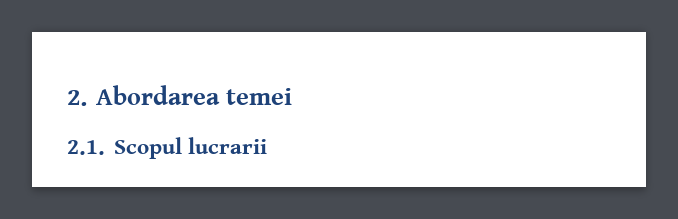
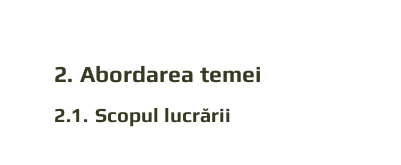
[188,137,268,154] lucrarii -> [164,108,232,123] lucrării

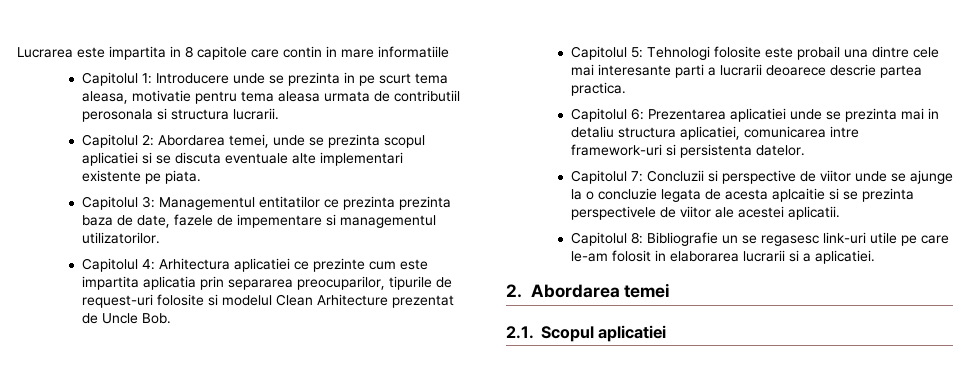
(54, 74) none -> [17,46,449,60] [81,72,448,86] [81,90,460,104] [81,108,279,122] [81,134,425,148] [81,152,403,166] [81,170,201,184] [81,196,451,210] [81,214,436,228] [81,232,160,244] [81,258,428,272] [81,276,452,290] [81,294,454,308] [81,313,171,324] [570,46,939,60] [570,64,922,78] [570,82,626,96] [570,108,939,122] [570,126,859,140] [570,144,805,158] [570,170,953,184] [570,188,914,202] [570,206,840,220] [570,232,949,246] [570,250,875,264] Lucrarea este impartita in 8 capitole care contin in mare informatiile // Capitolul 1: Introducere unde se prezinta in pe scurt tema aleasa, motivatie pentru tema aleasa urmata de contributiil perosonala si structura lucrarii. // Capitolul 2: Abordarea temei, unde se prezinta scopul aplicatiei si se discuta eventuale alte implementari existente pe piata. // Capitolul 3: Managementul entitatilor ce prezinta prezinta baza de date, fazele de impementare si managementul utilizatorilor. // Capitolul 4: Arhitectura aplicatiei ce prezinte cum este impartita aplicatia prin separarea preocuparilor, tipurile de request-uri folosite si modelul Clean Arhitecture prezentat de Uncle Bob. // Capitolul 5: Tehnologi folosite este probail una dintre cele mai interesante parti a lucrarii deoarece descrie partea practica. // Capitolul 6: Prezentarea aplicatiei unde se prezinta mai in detaliu structura aplicatiei, comunicarea intre framework-uri si persistenta datelor. // Capitolul 7: Concluzii si perspective de viitor unde se ajunge la o concluzie legata de acesta aplcaitie si se prezinta perspectivele de viitor ale acestei aplicatii. // Capitolul 8: Bibliografie un se regasesc link-uri utile pe care le-am folosit in elaborarea lucrarii si a aplicatiei. //
[164,108,232,123] lucrării -> [598,325,667,342] aplicatiei

